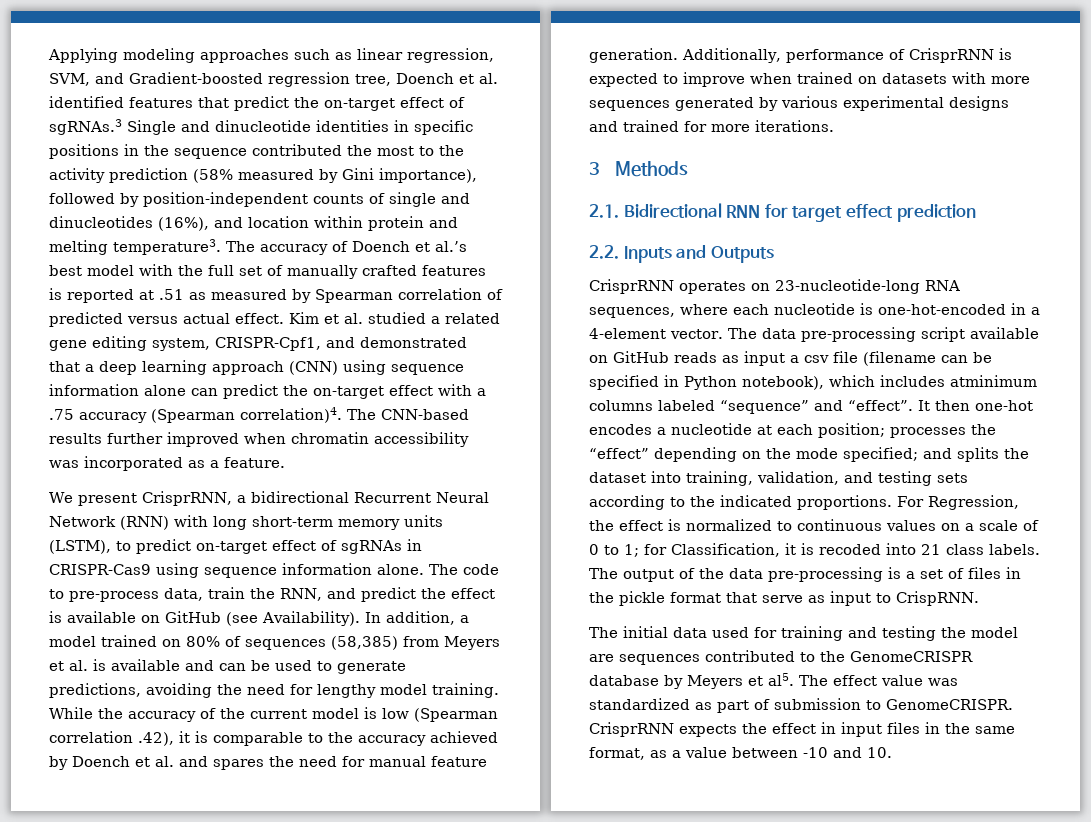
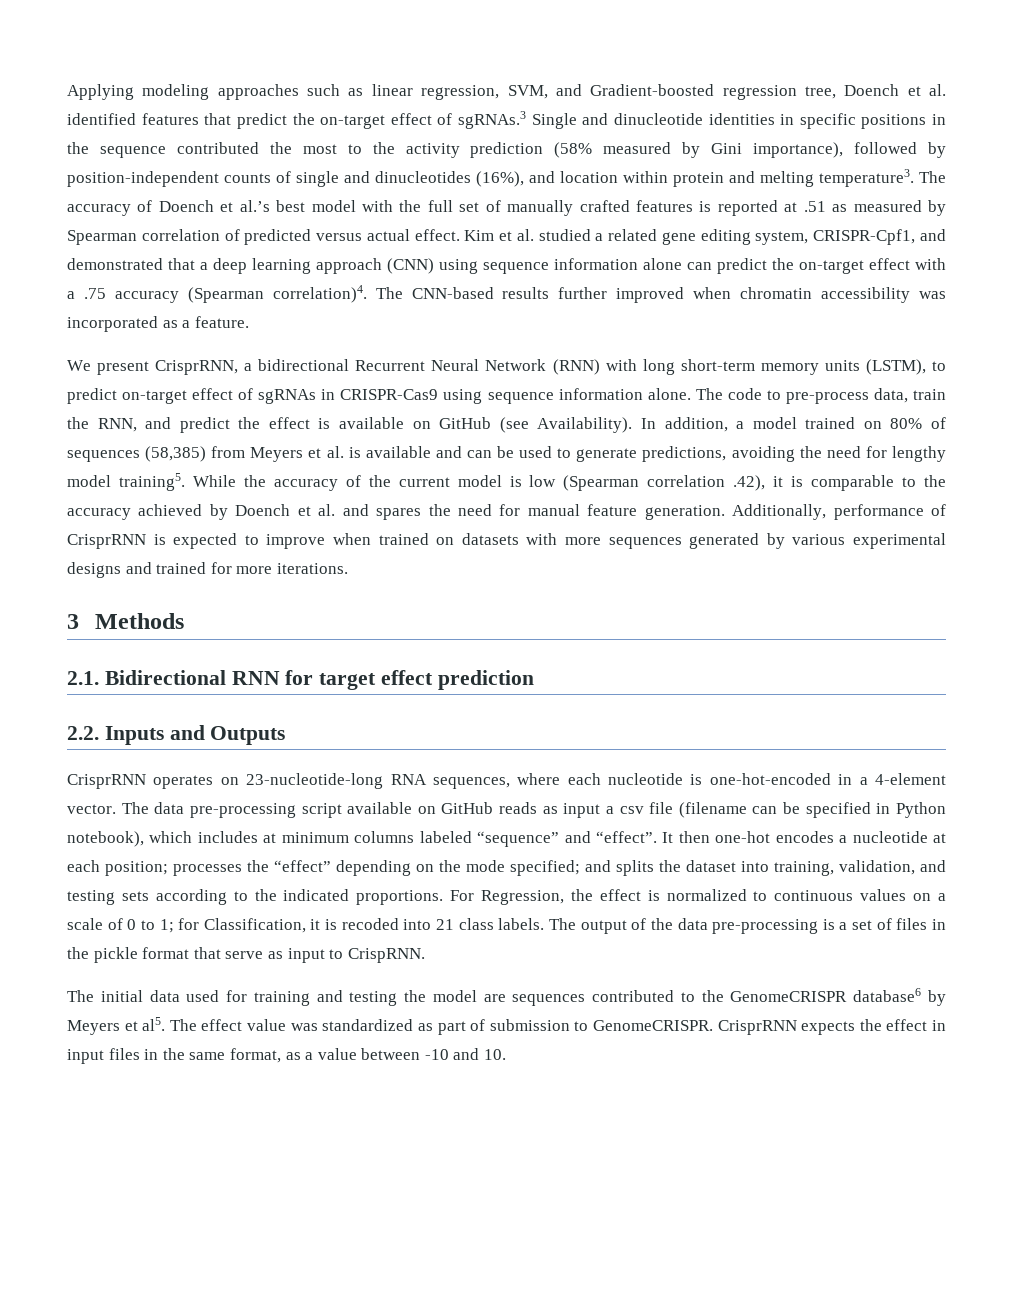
[432,683,499,698] training. -> [118,473,185,491] training5.
[950,375,1037,387] atminimum -> [263,832,349,843] at minimum
[589,675,659,686] database -> [853,988,922,1002] database6

